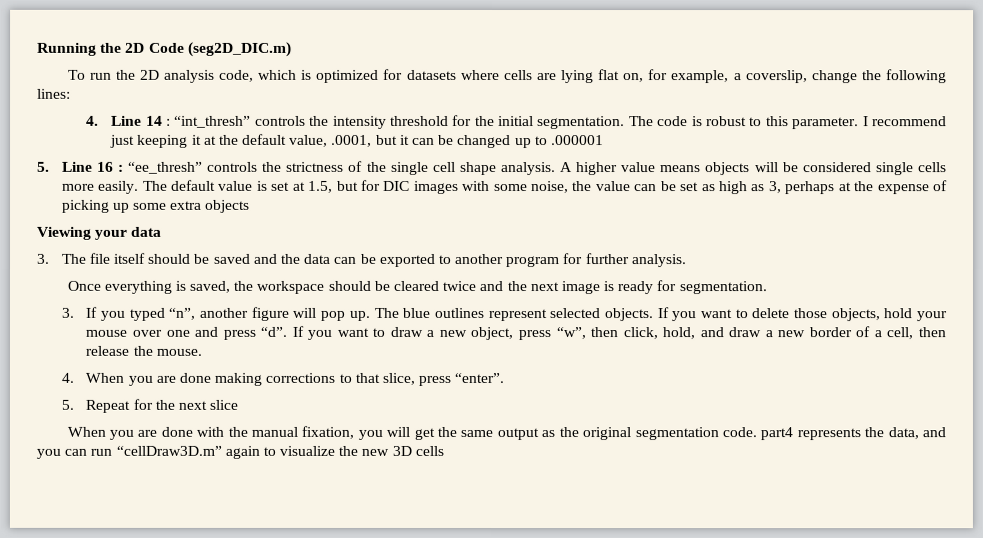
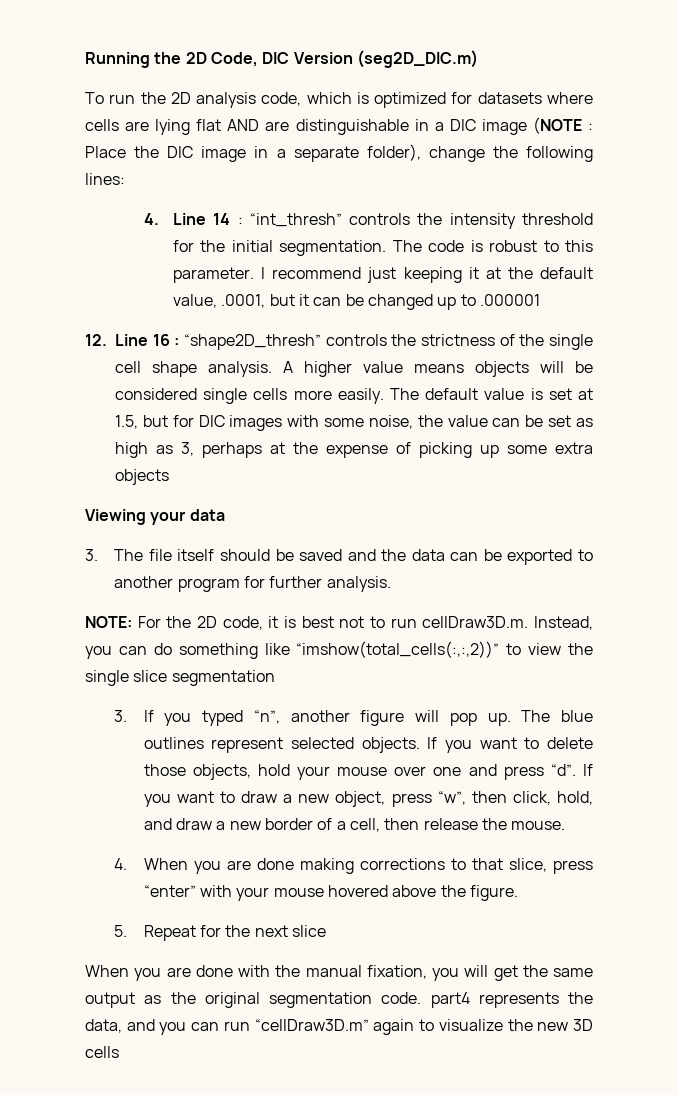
[148,42,185,53] Code -> [210,52,353,67] Code, DIC Version
[623,69,808,84] on, for example, a coverslip, -> [227,117,593,135] [85,144,421,162] AND are distinguishable in a DIC image (NOTE : Place the DIC image in a separate folder),
[37,161,50,172] 5. -> [85,334,107,346] 12.
[128,161,204,174] “ee_thresh” -> [184,334,321,350] “shape2D_thresh”
[66,280,767,295] Once everything is saved, the workspace should be cleared twice and the next image is ready for segmentation. -> [85,616,593,630] [85,641,593,659] [85,670,275,686] NOTE: For the 2D code, it is best not to run cellDraw3D.m. Instead, you can do something like “imshow(total_cells(:,:,2))” to view the single slice segmentation
[454,372,505,384] “enter”. -> [143,885,518,901] “enter” with your mouse hovered above the figure.

